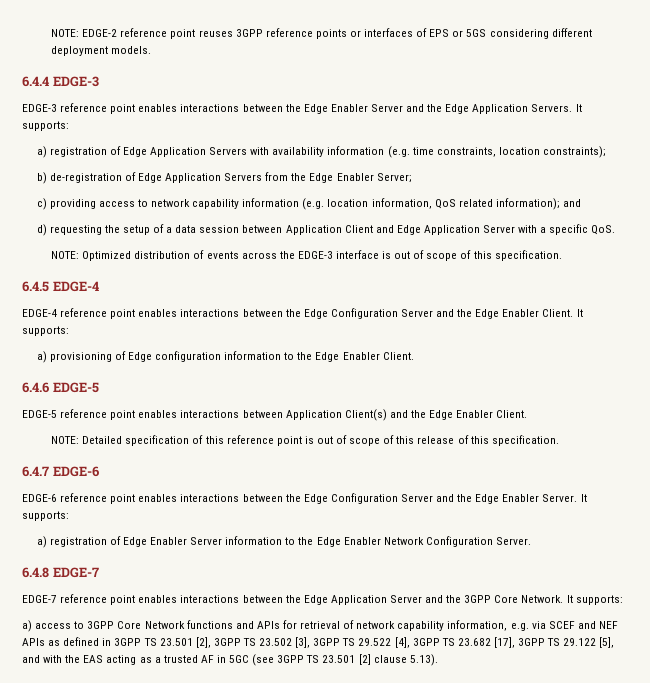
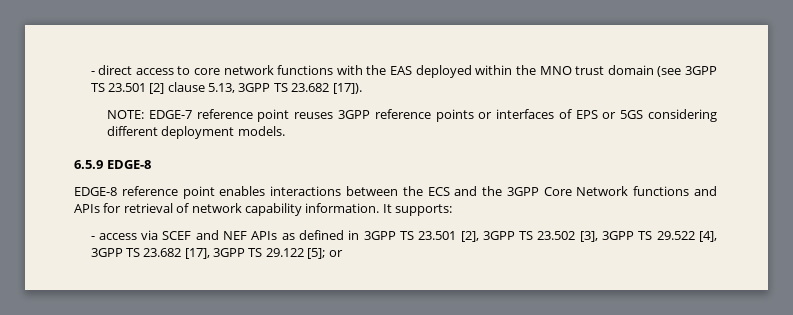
[51,29,118,37] NOTE: EDGE-2 -> [90,65,718,78] [90,82,362,94] [107,110,192,119] - direct access to core network functions with the EAS deployed within the MNO trust domain (see 3GPP TS 23.501 [2] clause 5.13, 3GPP TS 23.682 [17]). // NOTE: EDGE-7
[22,76,99,87] [22,103,582,114] [22,121,69,131] [36,146,606,158] [36,172,412,184] [36,198,581,210] [36,224,616,236] [51,250,562,261] [22,281,99,292] [22,308,583,319] [22,326,69,336] [36,351,414,363] [22,382,99,393] [22,409,528,421] [51,435,559,446] [22,466,99,477] [22,493,587,504] [22,511,69,521] [36,536,531,548] [22,567,99,578] [22,594,623,605] [22,620,85,632] 6.4.4 EDGE-3 // EDGE-3 reference point enables interactions between the Edge Enabler Server and the Edge Application Servers. It supports: // a) registration of Edge Application Servers with availability information (e.g. time constraints, location constraints); // b) de-registration of Edge Application Servers from the Edge Enabler Server; // c) providing access to network capability information (e.g. location information, QoS related information); and // d) requesting the setup of a data session between Application Client and Edge Application Server with a specific QoS. // NOTE: Optimized distribution of events across the EDGE-3 interface is out of scope of this specification. // 6.4.5 EDGE-4 // EDGE-4 reference point enables interactions between the Edge Configuration Server and the Edge Enabler Client. It supports: // a) provisioning of Edge configuration information to the Edge Enabler Client. // 6.4.6 EDGE-5 // EDGE-5 reference point enables interactions between Application Client(s) and the Edge Enabler Client. // NOTE: Detailed specification of this reference point is out of scope of this release of this specification. // 6.4.7 EDGE-6 // EDGE-6 reference point enables interactions between the Edge Configuration Server and the Edge Enabler Server. It supports: // a) registration of Edge Enabler Server information to the Edge Enabler Network Configuration Server. // 6.4.8 EDGE-7 // EDGE-7 reference point enables interactions between the Edge Application Server and the 3GPP Core Network. It supports: // a) access to -> [74,160,151,169] [74,186,503,199] 6.5.9 EDGE-8 // EDGE-8 reference point enables interactions between the ECS and the
[447,620,529,631] information, e.g. -> [305,203,452,216] [90,233,137,240] information. It supports: // - access
[599,637,615,648] [22,654,438,666] [5], and with the EAS acting as a trusted AF in 5GC (see 3GPP TS 23.501 [2] clause 5.13). -> [307,248,343,259] [5]; or

